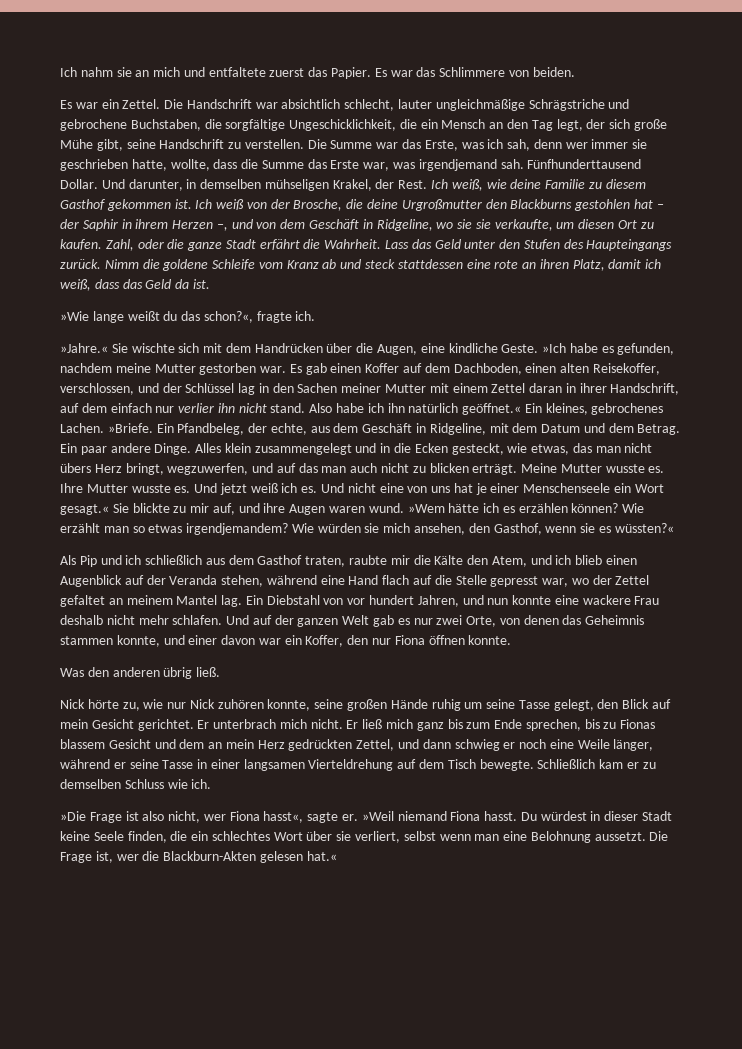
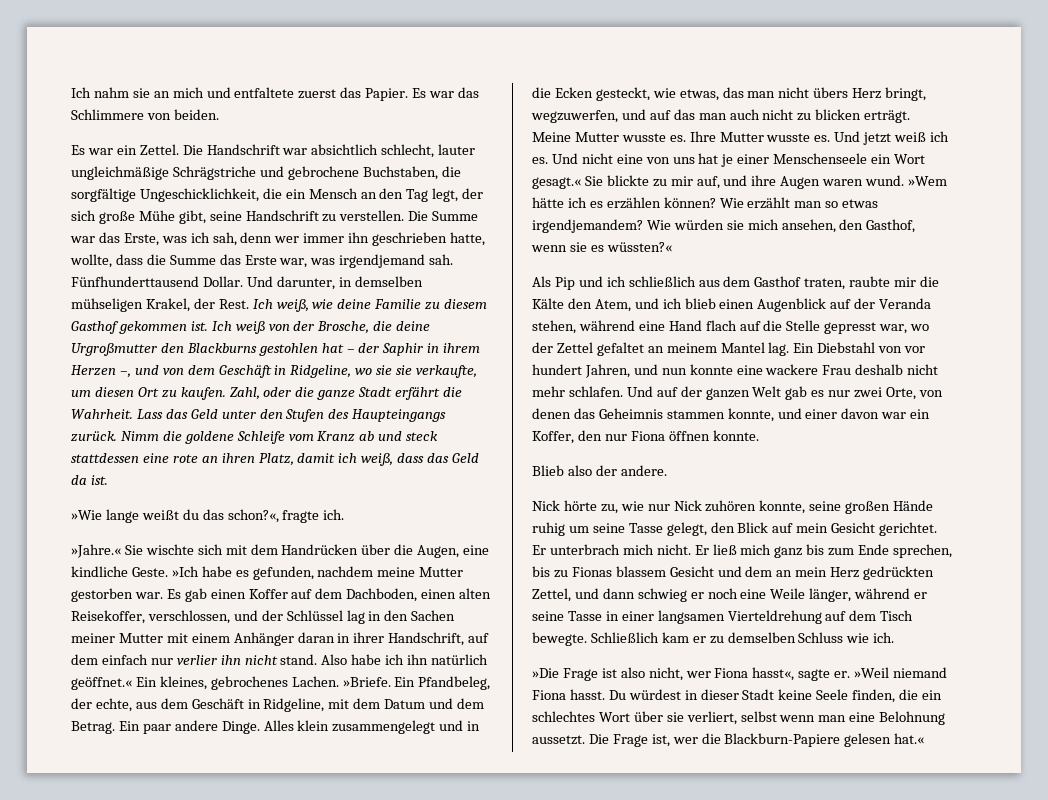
[632,139,648,149] sie -> [348,232,370,243] ihn
[491,383,526,393] Zettel -> [233,632,294,646] Anhänger
[60,667,221,679] Was den anderen übrig ließ. -> [532,465,667,476] Blieb also der andere.
[163,851,257,861] Blackburn-Akten -> [724,733,841,747] Blackburn-Papiere

